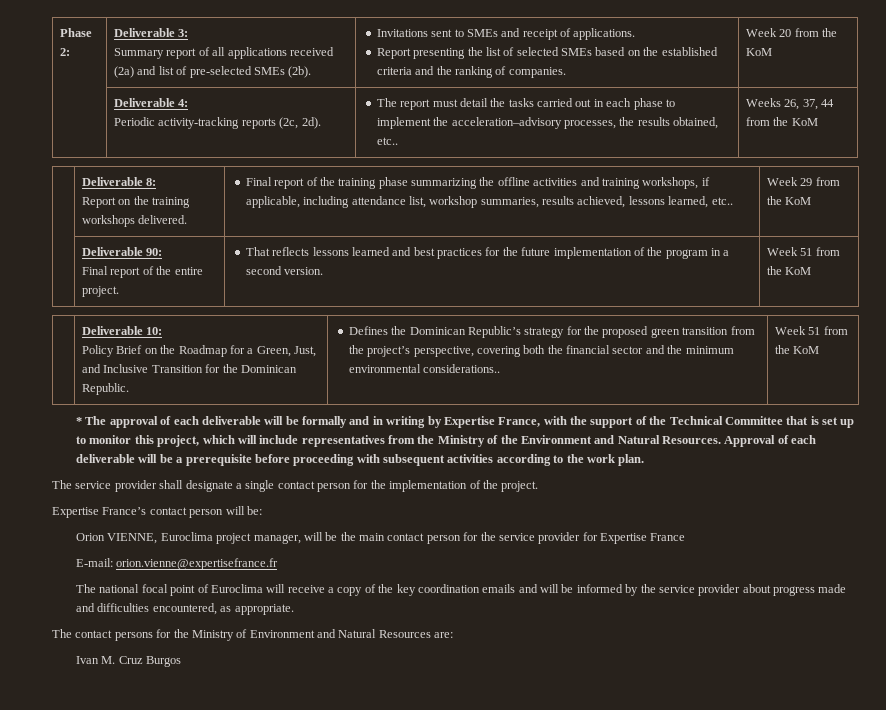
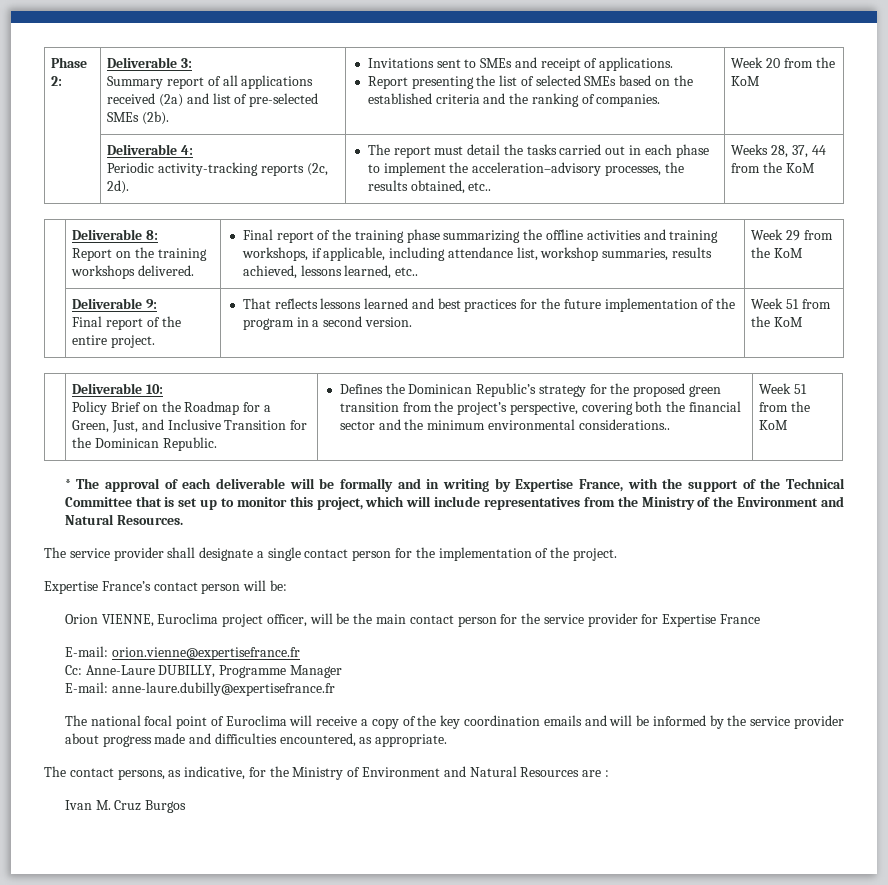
[784,99,800,110] 26, -> [771,145,789,158] 28,
[146,248,163,256] 90: -> [146,299,158,309] 9:
[724,435,817,447] [76,454,645,466] Approval of each deliverable will be a prerequisite before proceeding with subsequent activities according to the work plan. -> (183, 520) none
[253,534,301,544] manager, -> [266,614,307,627] officer,
(279, 564) none -> [64,665,342,678] [64,682,335,696] // Cc: Anne-Laure DUBILLY, Programme Manager // E-mail: anne-laure.dubilly@expertisefrance.fr
[114,632,153,641] persons -> [117,766,246,780] persons, as indicative,
[434,632,454,638] are: -> [582,770,609,777] are :

